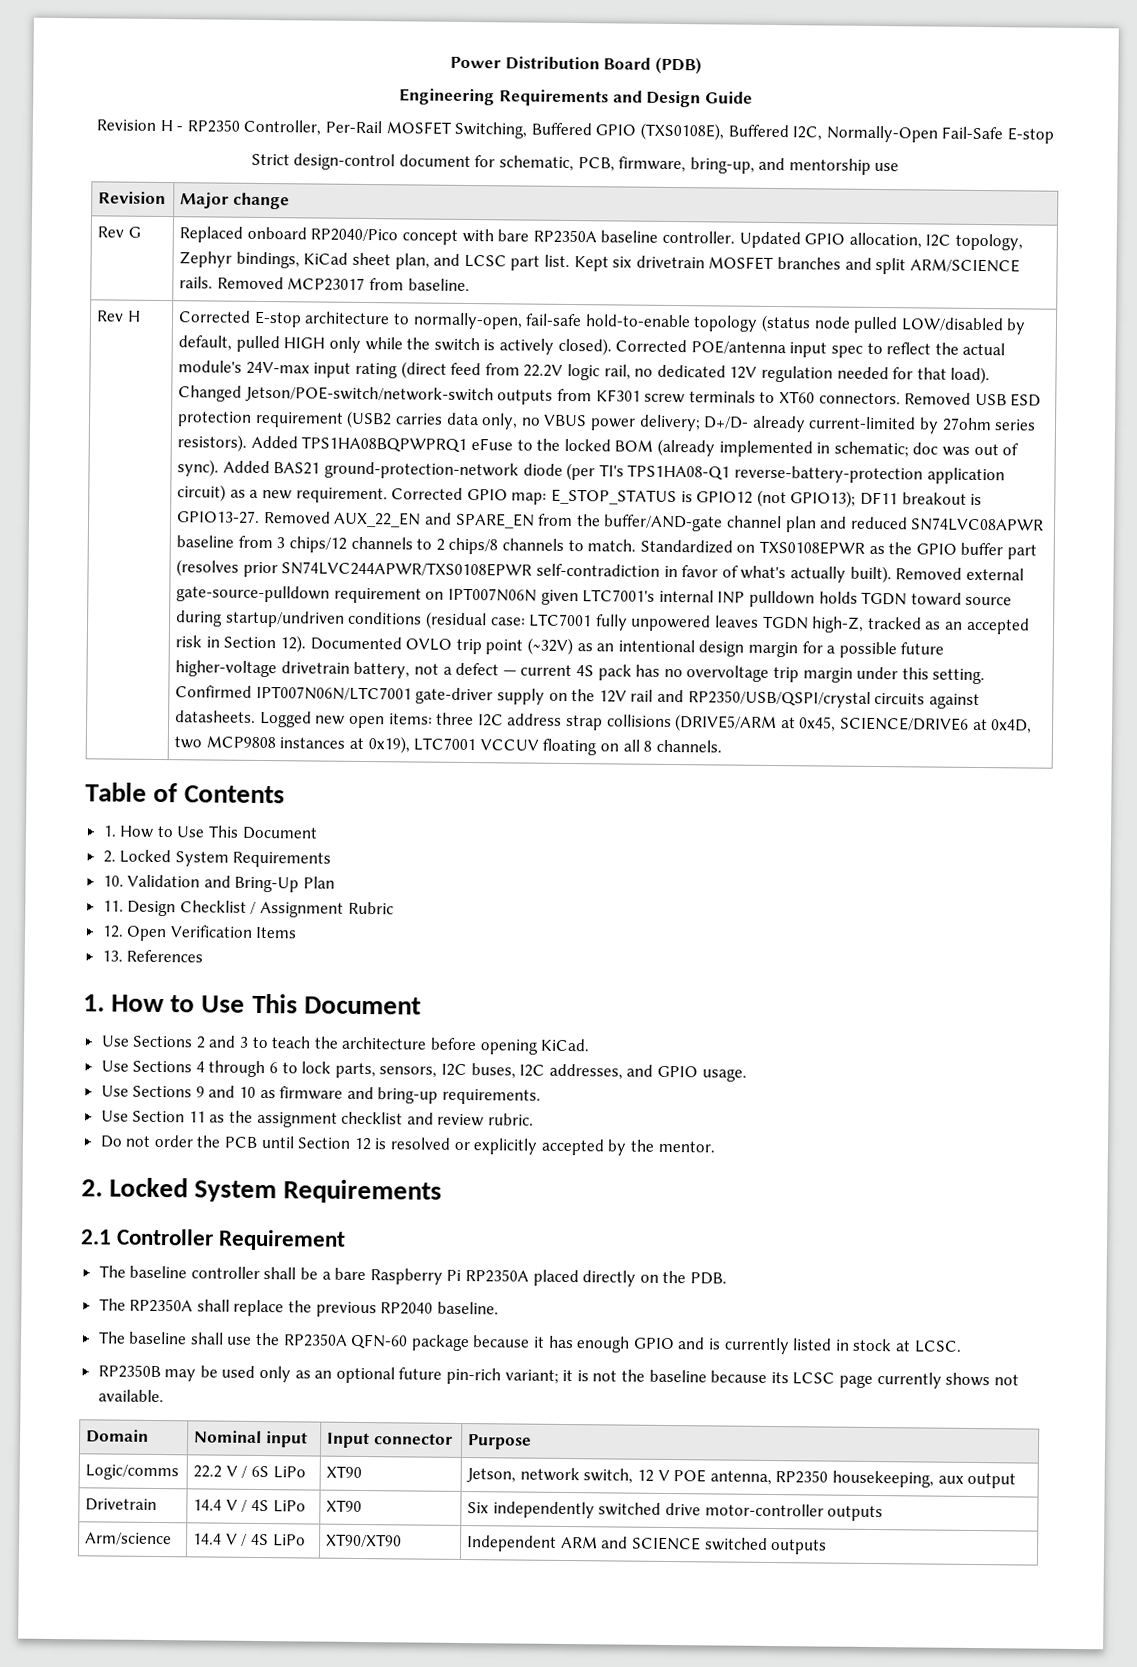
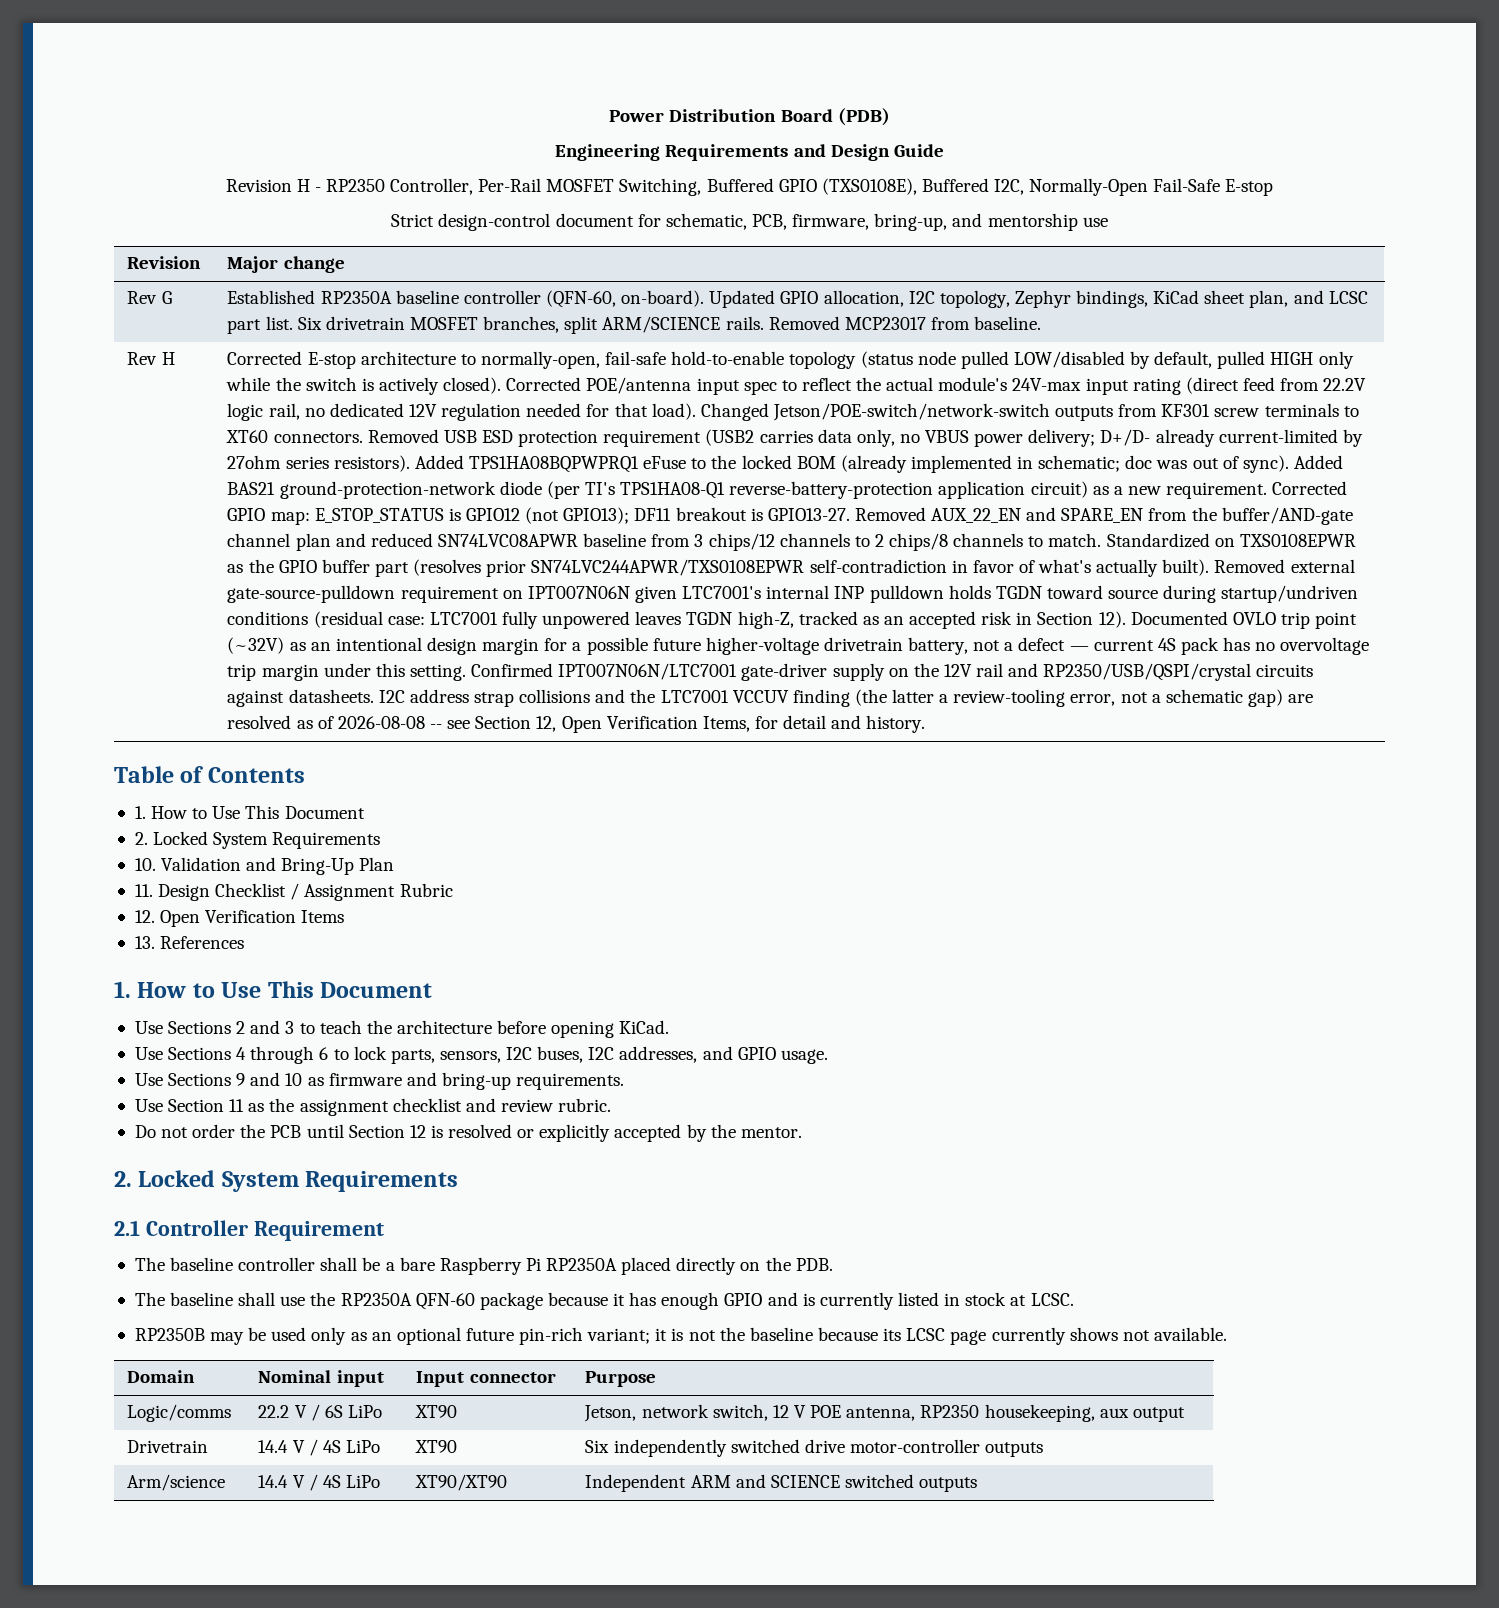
[179,226,736,245] Replaced onboard RP2040/Pico concept with bare RP2350A baseline controller. -> [227,290,705,308] Established RP2350A baseline controller (QFN-60, on-board).
[573,255,872,272] Kept six drivetrain MOSFET branches and -> [297,316,560,333] Six drivetrain MOSFET branches,
[259,710,1033,734] [174,735,722,756] Logged new open items: three I2C address strap collisions (DRIVE5/ARM at 0x45, SCIENCE/DRIVE6 at 0x4D, two MCP9808 instances at 0x19), LTC7001 VCCUV floating on all 8 channels. -> [378,689,1314,707] [227,715,926,733] I2C address strap collisions and the LTC7001 VCCUV finding (the latter a review-tooling error, not a schematic gap) are resolved as of 2026-08-08 -- see Section 12, Open Verification Items, for detail and history.
[98,1298,499,1318] // The RP2350A shall replace the previous RP2040 baseline. -> (833, 1264) none

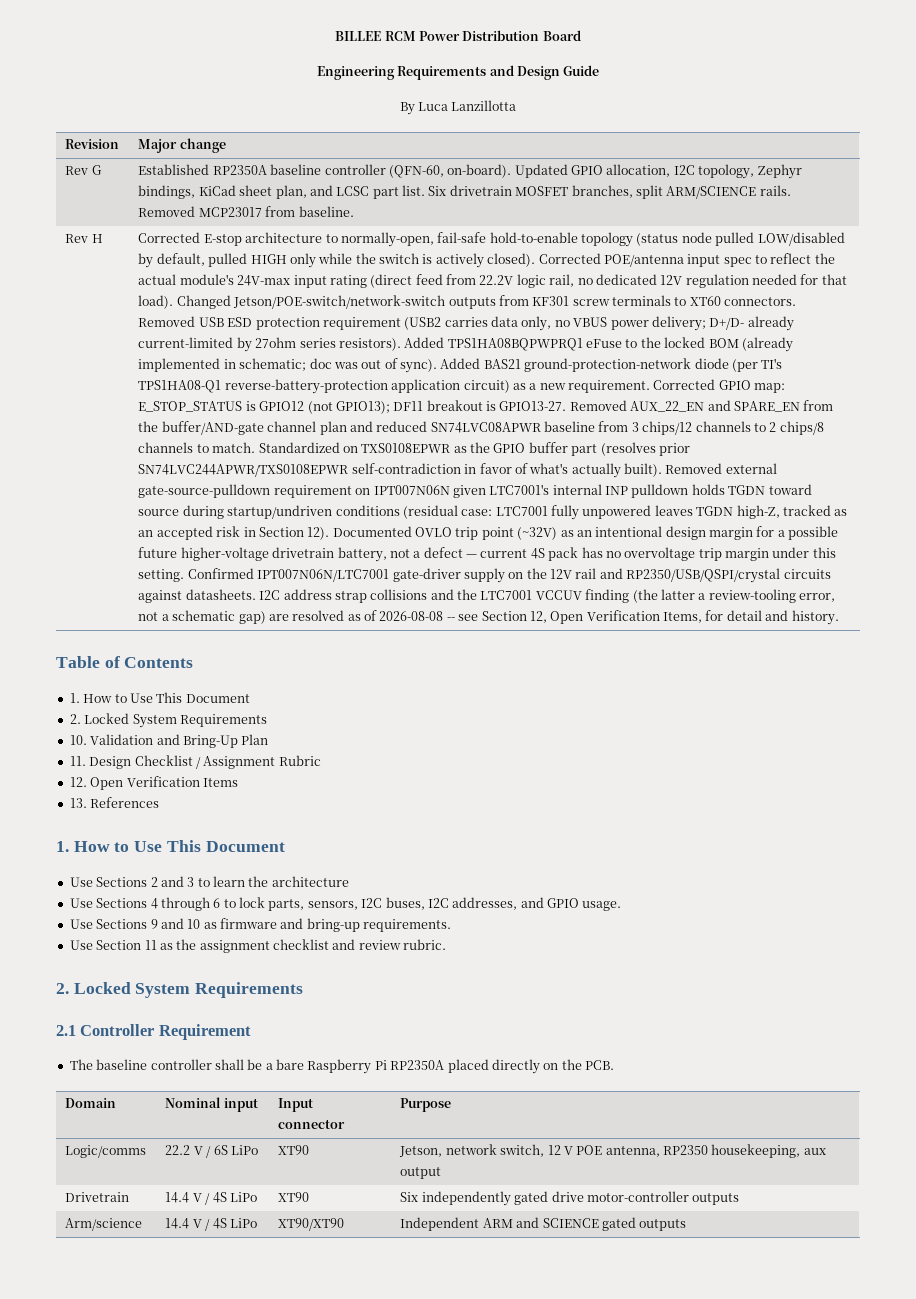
(609, 116) none -> [335,31,416,41] BILLEE RCM
[837,108,890,126] (PDB) -> (581, 35) none
[225,178,1274,196] [391,213,1108,231] Revision H - RP2350 Controller, Per-Rail MOSFET Switching, Buffered GPIO (TXS0108E), Buffered I2C, Normally-Open Fail-Safe E-stop // Strict design-control document for schematic, PCB, firmware, bring-up, and mentorship use -> [399,100,517,115] By Luca Lanzillotta
[319,1020,362,1034] teach -> [213,876,245,887] learn
[497,1020,670,1038] before opening KiCad. -> (349, 881) none
[134,1124,802,1142] // Do not order the PCB until Section 12 is resolved or explicitly accepted by the mentor. -> (447, 944) none
[795,1258,833,1271] [134,1292,1074,1310] [134,1327,1227,1345] PDB. // The baseline shall use the RP2350A QFN-60 package because it has enough GPIO and is currently listed in stock at LCSC. // RP2350B may be used only as an optional future pin-rich variant; it is not the baseline because its LCSC page currently shows not available. -> [585,1060,614,1070] PCB.
[730,1439,800,1453] switched -> [514,1191,549,1205] gated
[845,1474,915,1488] switched -> [601,1217,636,1231] gated

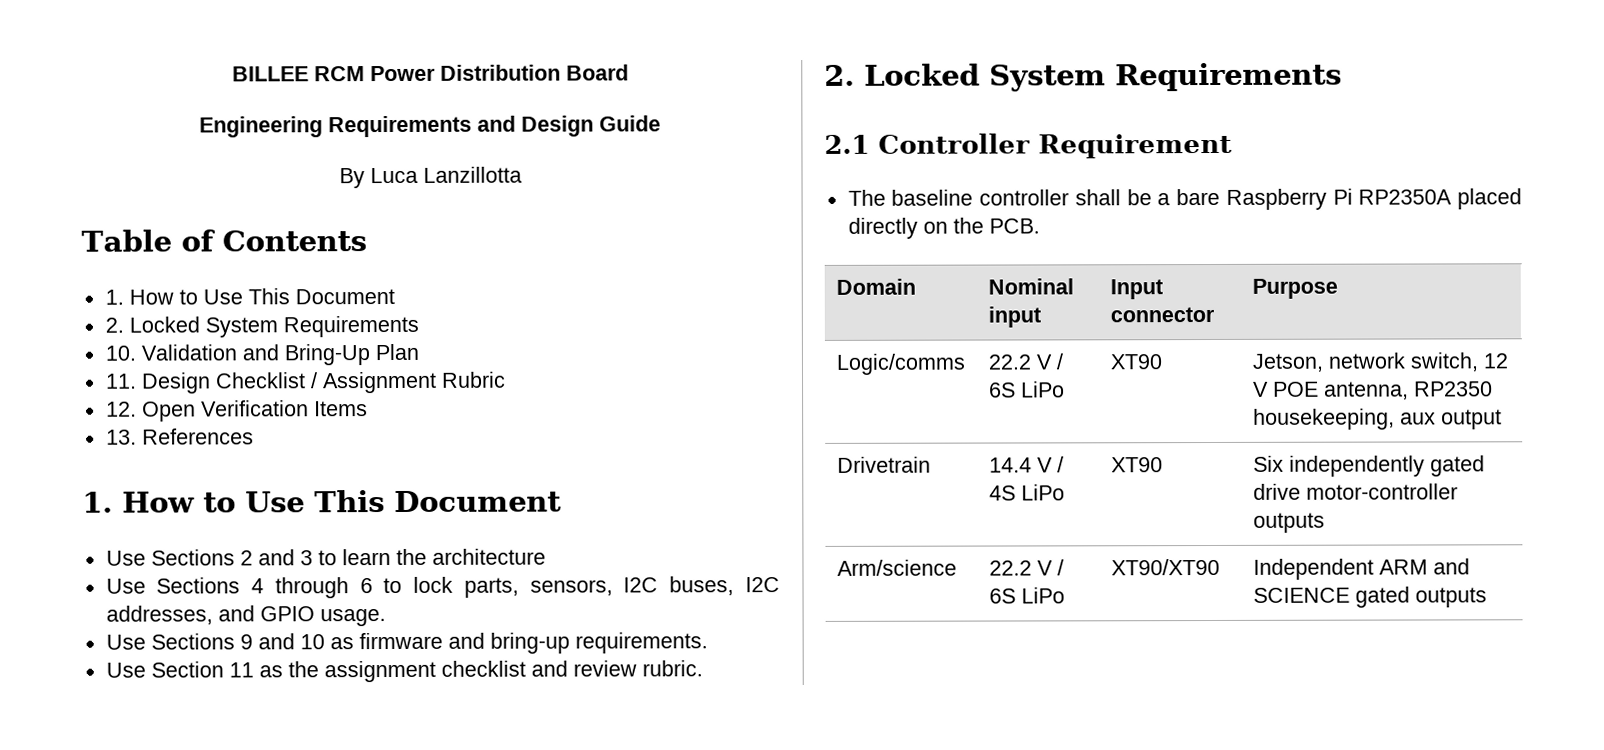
[65,139,120,149] [138,138,226,153] [65,165,102,175] [138,164,802,179] [138,185,791,199] [138,206,354,217] [65,234,103,243] [138,232,845,247] [138,253,835,268] [138,274,847,288] [138,295,797,309] [138,316,794,331] [138,337,793,352] [138,358,783,373] [138,379,786,394] [138,400,834,414] [138,421,824,435] [138,442,690,456] [138,463,777,478] [138,484,812,498] [138,505,848,520] [138,526,839,540] [138,547,836,562] [138,568,831,583] [138,589,836,603] [138,610,839,625] // Revision | Major change // Rev G | Established RP2350A baseline controller (QFN-60, on-board). Updated GPIO allocation, I2C topology, Zephyr bindings, KiCad sheet plan, and LCSC part list. Six drivetrain MOSFET branches, split ARM/SCIENCE rails. Removed MCP23017 from baseline. // Rev H | Corrected E-stop architecture to normally-open, fail-safe hold-to-enable topology (status node pulled LOW/disabled by default, pulled HIGH only while the switch is actively closed). Corrected POE/antenna input spec to reflect the actual module's 24V-max input rating (direct feed from 22.2V logic rail, no dedicated 12V regulation needed for that load). Changed Jetson/POE-switch/network-switch outputs from KF301 screw terminals to XT60 connectors. Removed USB ESD protection requirement (USB2 carries data only, no VBUS power delivery; D+/D- already current-limited by 27ohm series resistors). Added TPS1HA08BQPWPRQ1 eFuse to the locked BOM (already implemented in schematic; doc was out of sync). Added BAS21 ground-protection-network diode (per TI's TPS1HA08-Q1 reverse-battery-protection application circuit) as a new requirement. Corrected GPIO map: E_STOP_STATUS is GPIO12 (not GPIO13); DF11 breakout is GPIO13-27. Removed AUX_22_EN and SPARE_EN from the buffer/AND-gate channel plan and reduced SN74LVC08APWR baseline from 3 chips/12 channels to 2 chips/8 channels to match. Standardized on TXS0108EPWR as the GPIO buffer part (resolves prior SN74LVC244APWR/TXS0108EPWR self-contradiction in favor of what's actually built). Removed external gate-source-pulldown requirement on IPT007N06N given LTC7001's internal INP pulldown holds TGDN toward source during startup/undriven conditions (residual case: LTC7001 fully unpowered leaves TGDN high-Z, tracked as an accepted risk in Section 12). Documented OVLO trip point (~32V) as an intentional design margin for a possible future higher-voltage drivetrain battery, not a defect — current 4S pack has no overvoltage trip margin under this setting. Confirmed IPT007N06N/LTC7001 gate-driver supply on the 12V rail and RP2350/USB/QSPI/crystal circuits against datasheets. I2C address strap collisions and the LTC7001 VCCUV finding (the latter a review-tooling error, not a schematic gap) are resolved as of 2026-08-08 -- see Section 12, Open Verification Items, for detail and history. -> (522, 174) none
[165,1218,227,1231] 14.4 V / 4S -> [988,559,1064,576] [988,588,1016,604] 22.2 V / 6S

